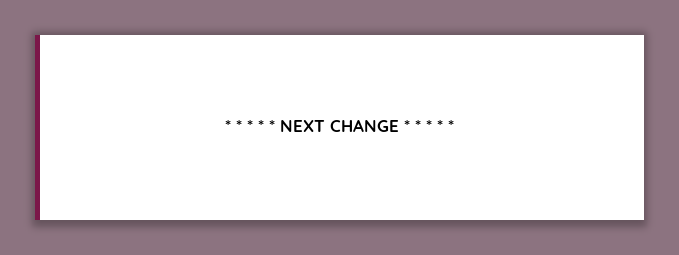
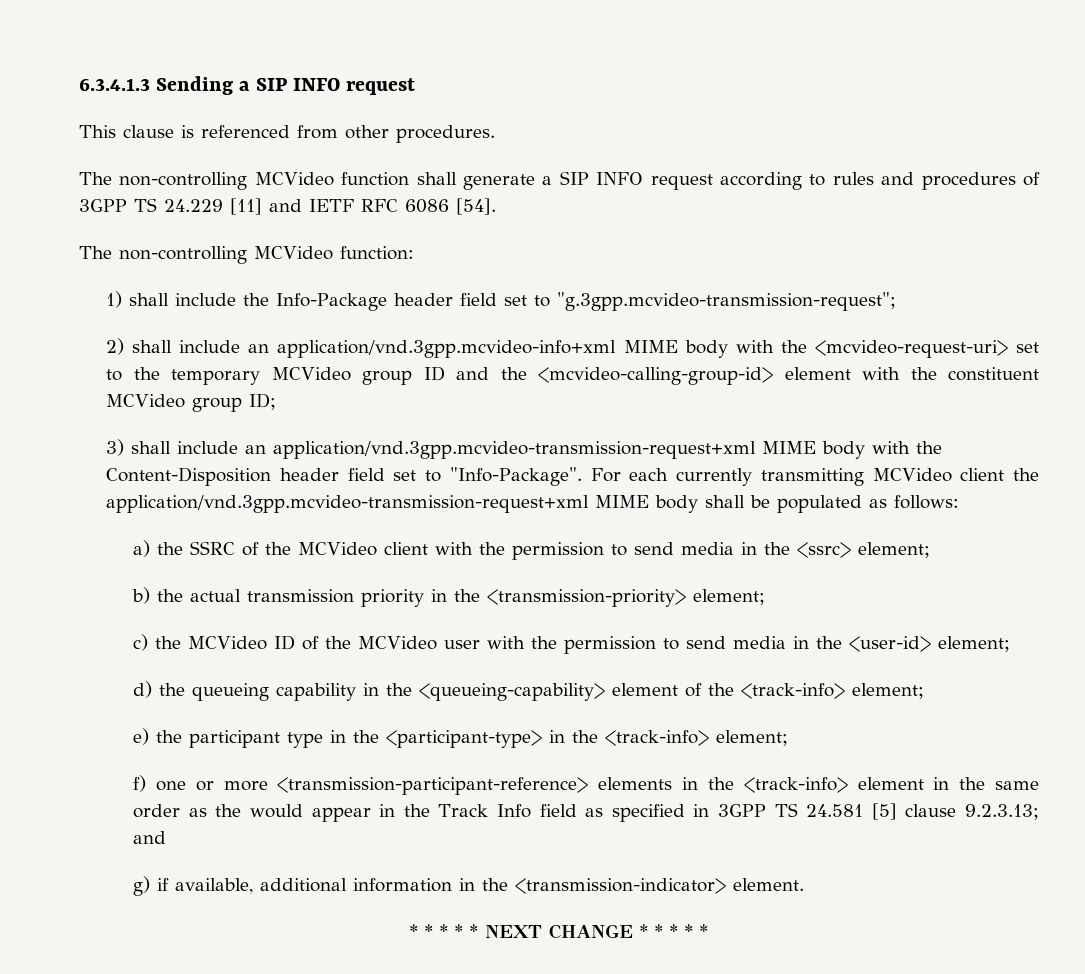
(225, 126) none -> [79,76,416,95] [79,125,495,143] [79,171,1040,190] [79,198,496,215] [79,246,414,264] [106,291,897,311] [106,338,1039,358] [106,366,1039,385] [106,393,277,412] [106,439,943,459] [106,467,1040,486] [106,495,960,513] [133,540,931,560] [132,587,766,607] [133,634,1011,654] [133,681,925,701] [133,728,789,748] [133,775,1039,795] [133,803,1040,822] [133,831,167,844] [133,876,805,896] 6.3.4.1.3 Sending a SIP INFO request // This clause is referenced from other procedures. // The non-controlling MCVideo function shall generate a SIP INFO request according to rules and procedures of 3GPP TS 24.229 [11] and IETF RFC 6086 [54]. // The non-controlling MCVideo function: // 1) shall include the Info-Package header field set to "g.3gpp.mcvideo-transmission-request"; // 2) shall include an application/vnd.3gpp.mcvideo-info+xml MIME body with the <mcvideo-request-uri> set to the temporary MCVideo group ID and the <mcvideo-calling-group-id> element with the constituent MCVideo group ID; // 3) shall include an application/vnd.3gpp.mcvideo-transmission-request+xml MIME body with the Content-Disposition header field set to "Info-Package". For each currently transmitting MCVideo client the application/vnd.3gpp.mcvideo-transmission-request+xml MIME body shall be populated as follows: // a) the SSRC of the MCVideo client with the permission to send media in the <ssrc> element; // b) the actual transmission priority in the <transmission-priority> element; // c) the MCVideo ID of the MCVideo user with the permission to send media in the <user-id> element; // d) the queueing capability in the <queueing-capability> element of the <track-info> element; // e) the participant type in the <participant-type> in the <track-info> element; // f) one or more <transmission-participant-reference> elements in the <track-info> element in the same order as the would appear in the Track Info field as specified in 3GPP TS 24.581 [5] clause 9.2.3.13; and // g) if available, additional information in the <transmission-indicator> element. //

